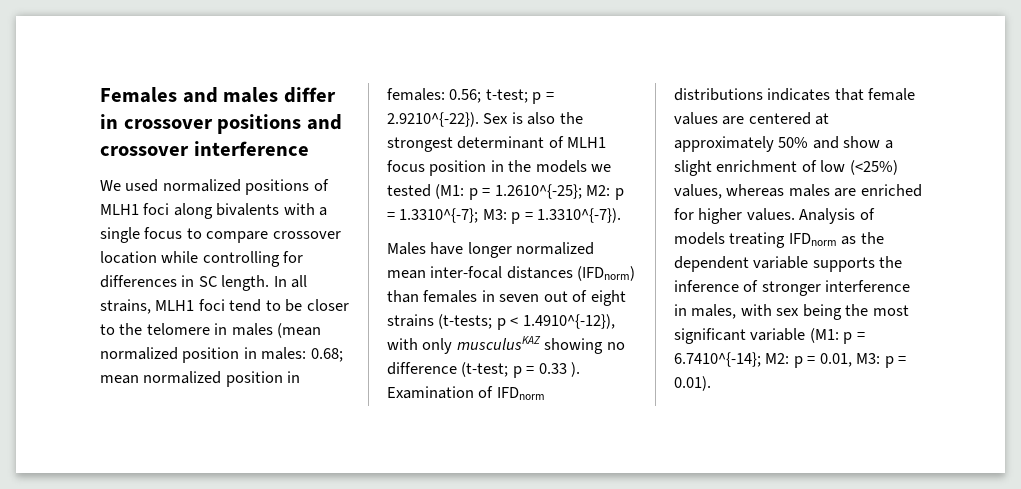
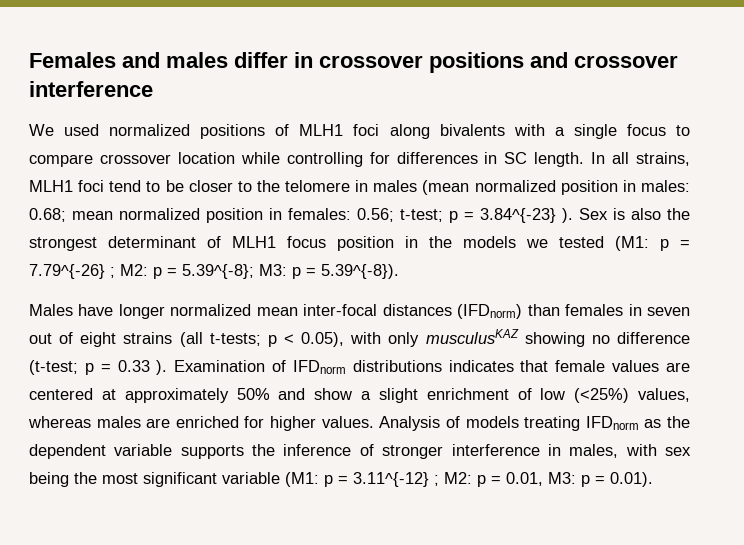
[387,112,479,127] 2.9210^{-22}). -> [480,208,573,223] 3.84^{-23} ).
[494,184,624,200] [387,208,622,224] 1.2610^{-25}; M2: p = 1.3310^{-7}; M3: p = 1.3310^{-7}). -> [29,264,399,279] 7.79^{-26} ; M2: p = 5.39^{-8}; M3: p = 5.39^{-8}).
[438,314,493,329] (t-tests; -> [179,332,261,347] (all t-tests;
[522,314,615,329] 1.4910^{-12}), -> [301,332,345,347] 0.05),
[674,352,761,367] 6.7410^{-14}; -> [353,472,439,487] 3.11^{-12} ;

